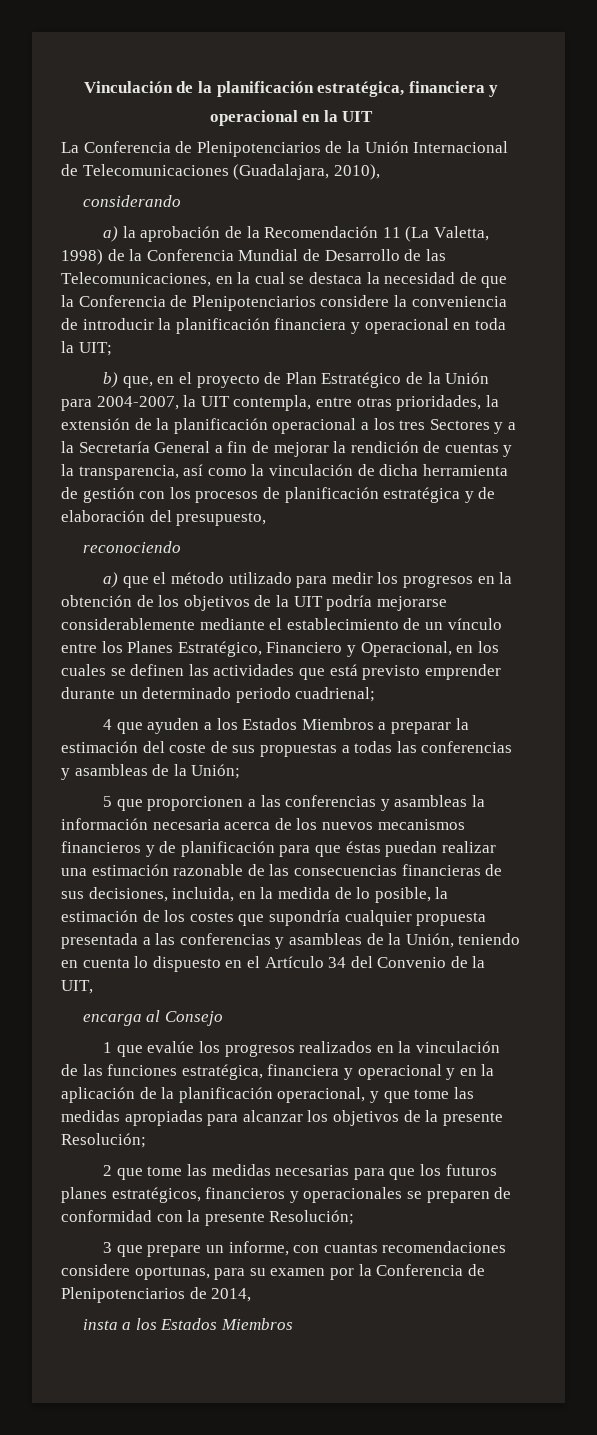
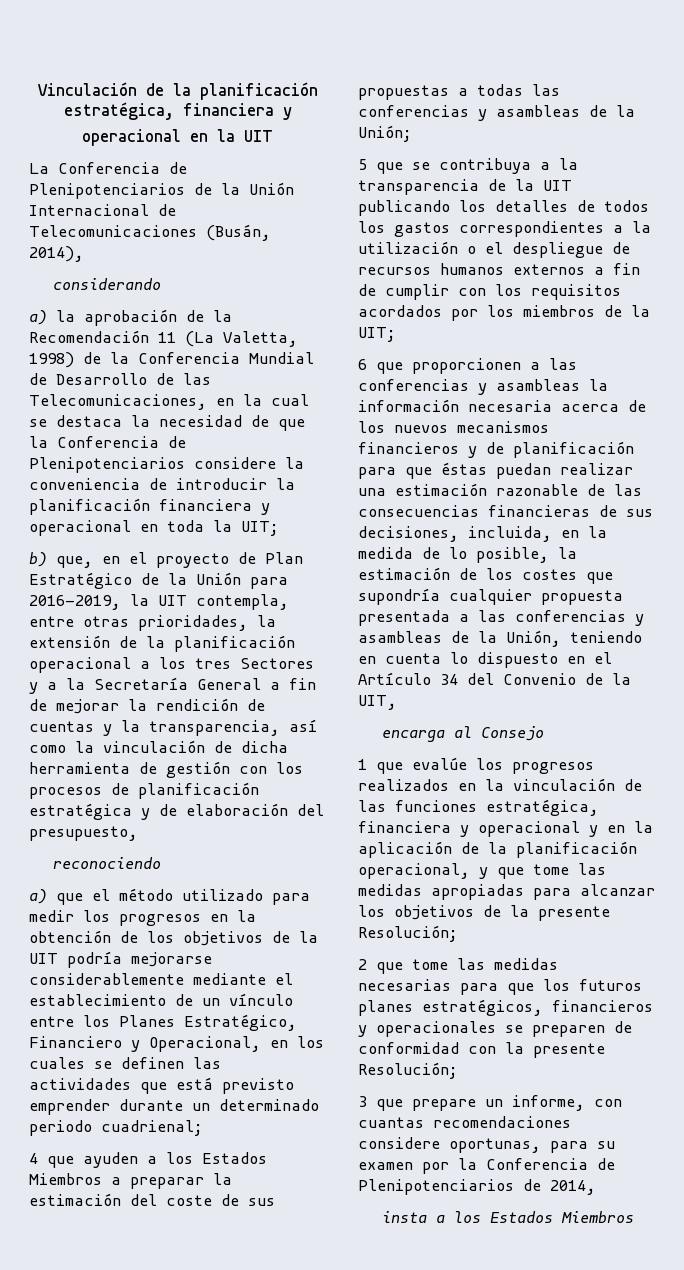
[233,164,380,180] (Guadalajara, 2010), -> [206,224,271,241] [29,246,84,262] (Busán, 2014),
[96,396,179,410] 2004-2007, -> [29,595,121,610] 2016-2019,
(143, 805) none -> [412,158,578,174] [358,179,572,195] [358,200,649,216] [358,221,651,237] [358,241,630,258] [358,263,640,275] [358,284,621,300] [358,305,650,321] [358,327,396,342] [358,359,403,374] se contribuya a la transparencia de la UIT publicando los detalles de todos los gastos correspondientes a la utilización o el despliegue de recursos humanos externos a fin de cumplir con los requisitos acordados por los miembros de la UIT; // 6 que

